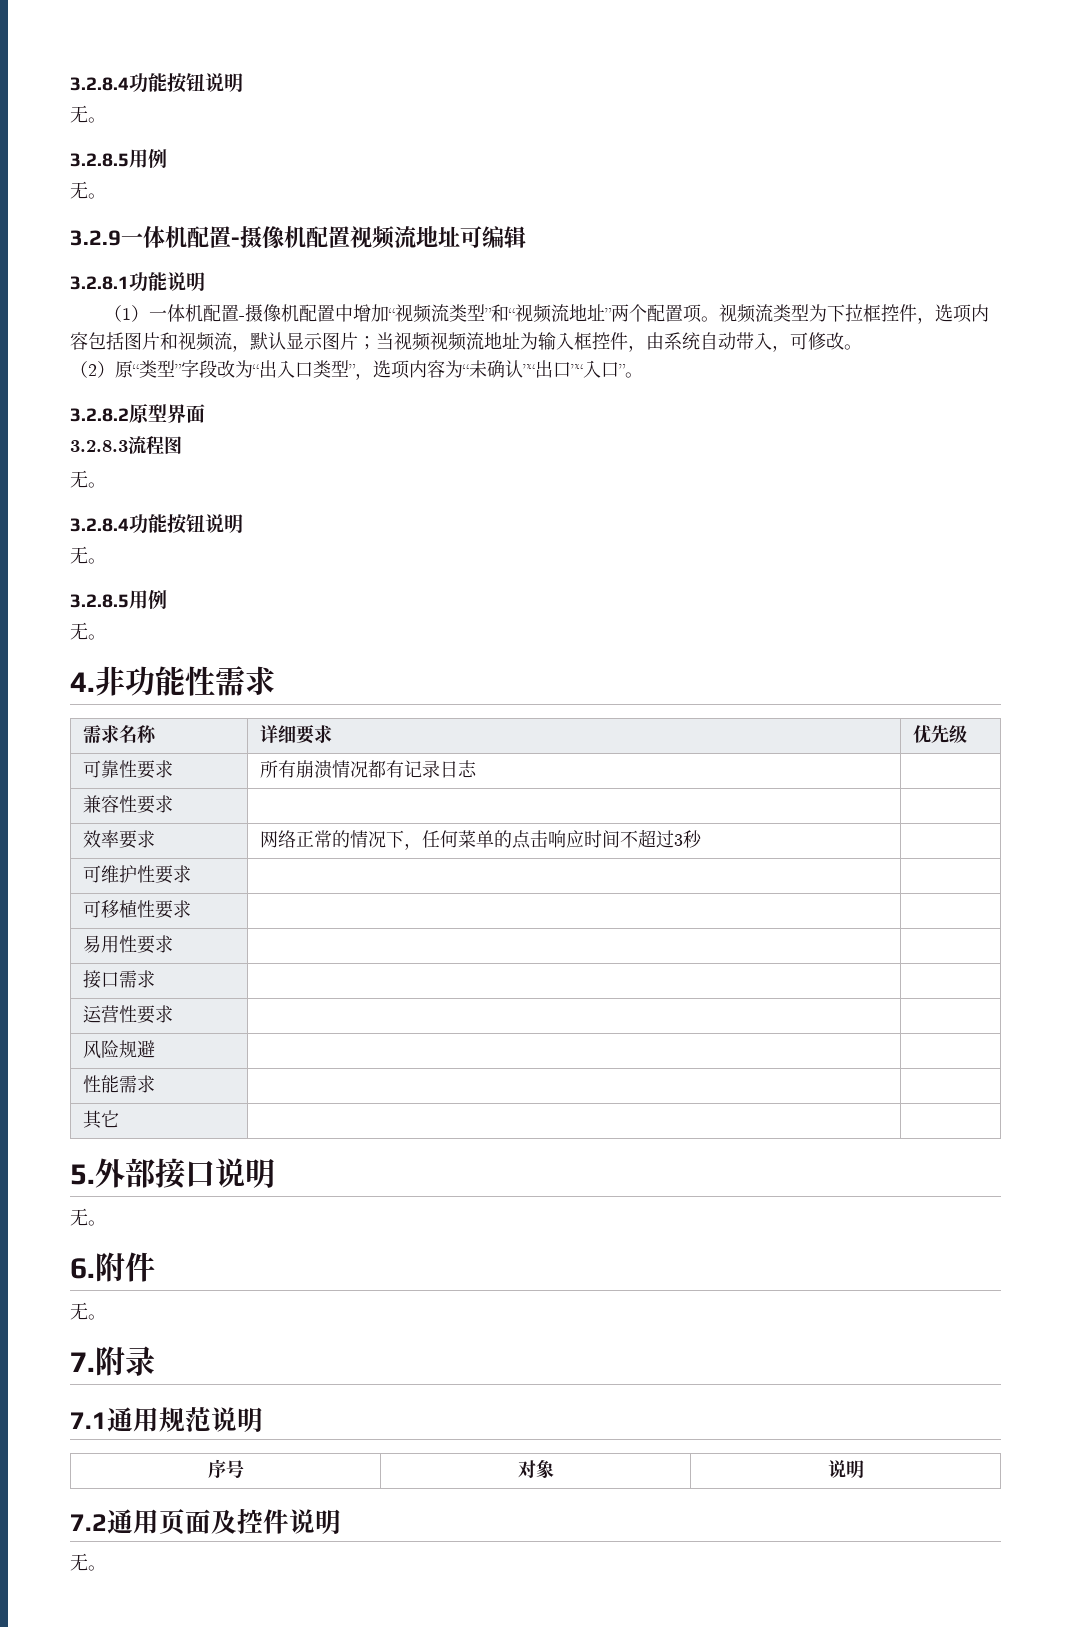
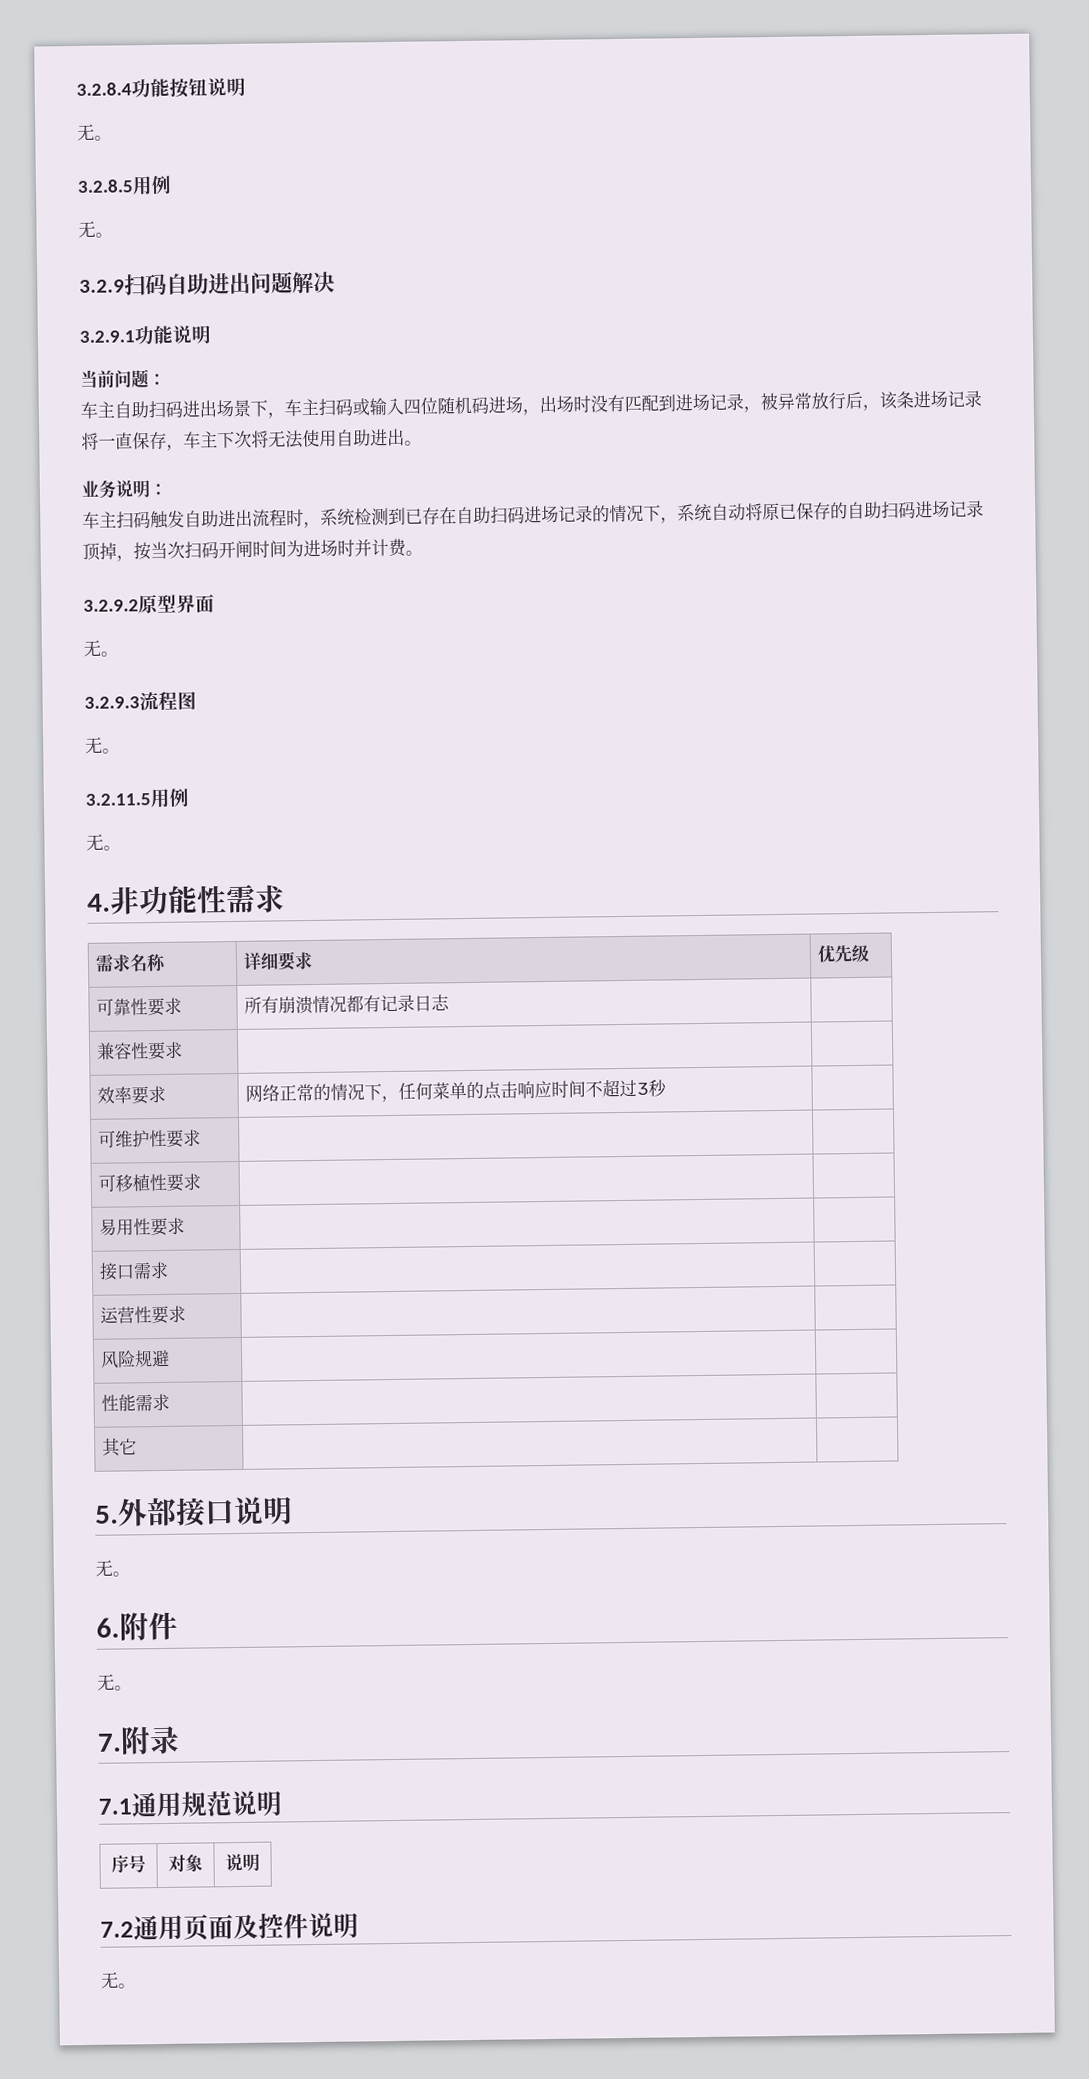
[121,226,526,249] [70,272,205,291] [104,304,990,324] [70,332,862,352] [70,359,643,380] [70,408,129,422] 一体机配置-摄像机配置视频流地址可编辑 // 3.2.8.1功能说明 // （1）一体机配置-摄像机配置中增加“视频流类型”和“视频流地址”两个配置项。视频流类型为下拉框控件，选项内容包括图片和视频流，默认显示图片；当视频视频流地址为输入框控件，由系统自动带入，可修改。 // （2）原“类型”字段改为“出入口类型”，选项内容为“未确认”“出口”“入口”。 // 3.2.8.2 -> [124,271,335,296] [79,325,211,345] [80,369,166,389] [80,390,982,419] [81,428,422,451] [81,479,167,499] [82,500,984,530] [82,538,423,562] [83,599,139,612] 扫码自助进出问题解决 // 3.2.9.1功能说明 // 当前问题： // 车主自助扫码进出场景下，车主扫码或输入四位随机码进场，出场时没有匹配到进场记录，被异常放行后，该条进场记录将一直保存，车主下次将无法使用自助进出。 // 业务说明： // 车主扫码触发自助进出流程时，系统检测到已存在自助扫码进场记录的情况下，系统自动将原已保存的自助扫码进场记录顶掉，按当次扫码开闸时间为进场时并计费。 // 3.2.9.2
[70,440,128,452] 3.2.8.3 -> [83,639,119,657] [84,696,140,709] 无。 // 3.2.9.3
[70,514,243,534] [70,546,106,564] [70,594,129,608] 3.2.8.4功能按钮说明 // 无。 // 3.2.8.5 -> [85,793,151,806] 3.2.11.5

